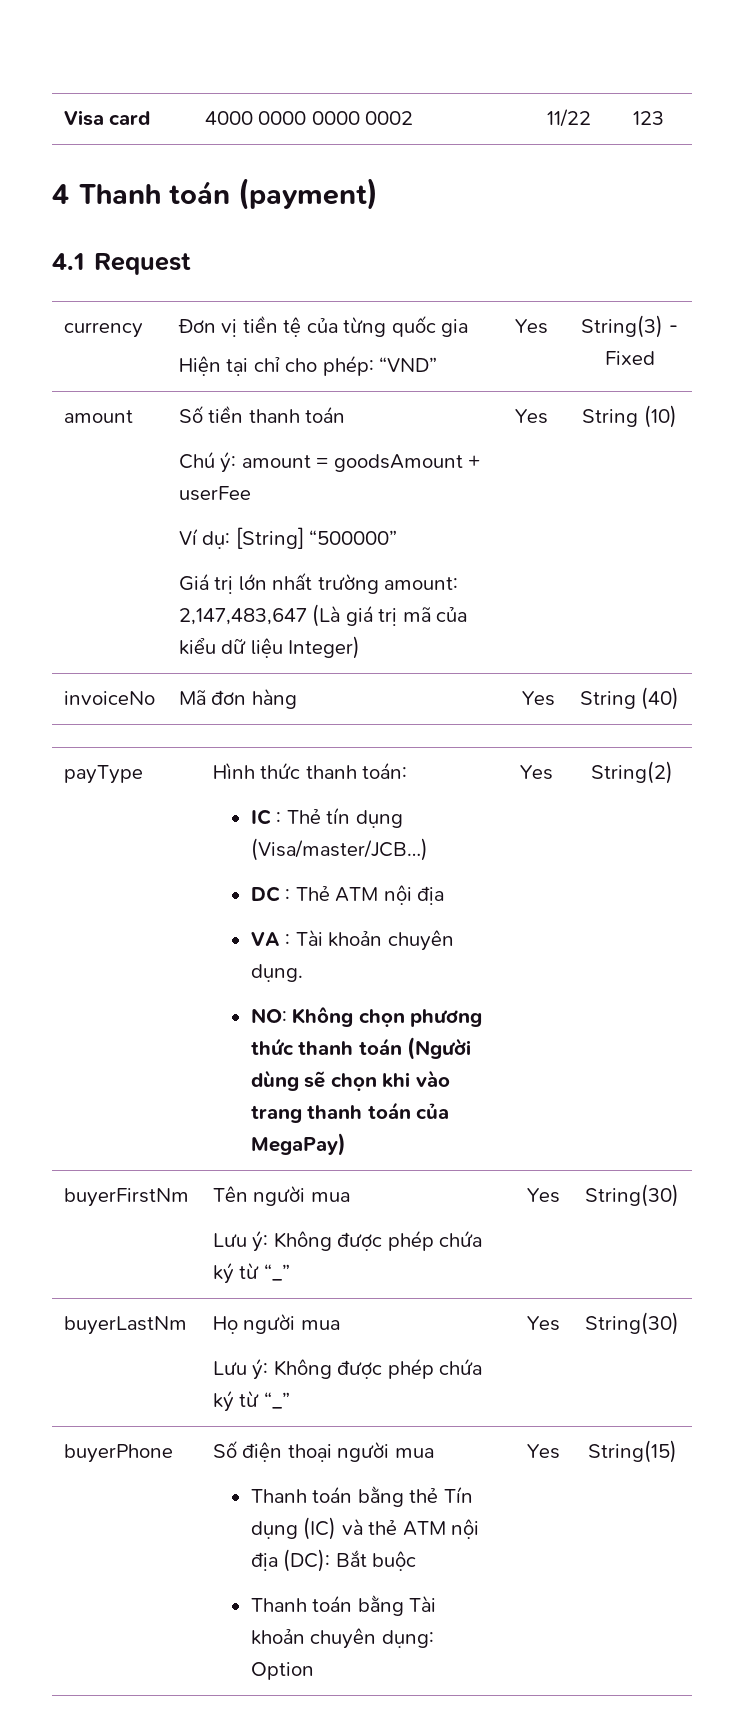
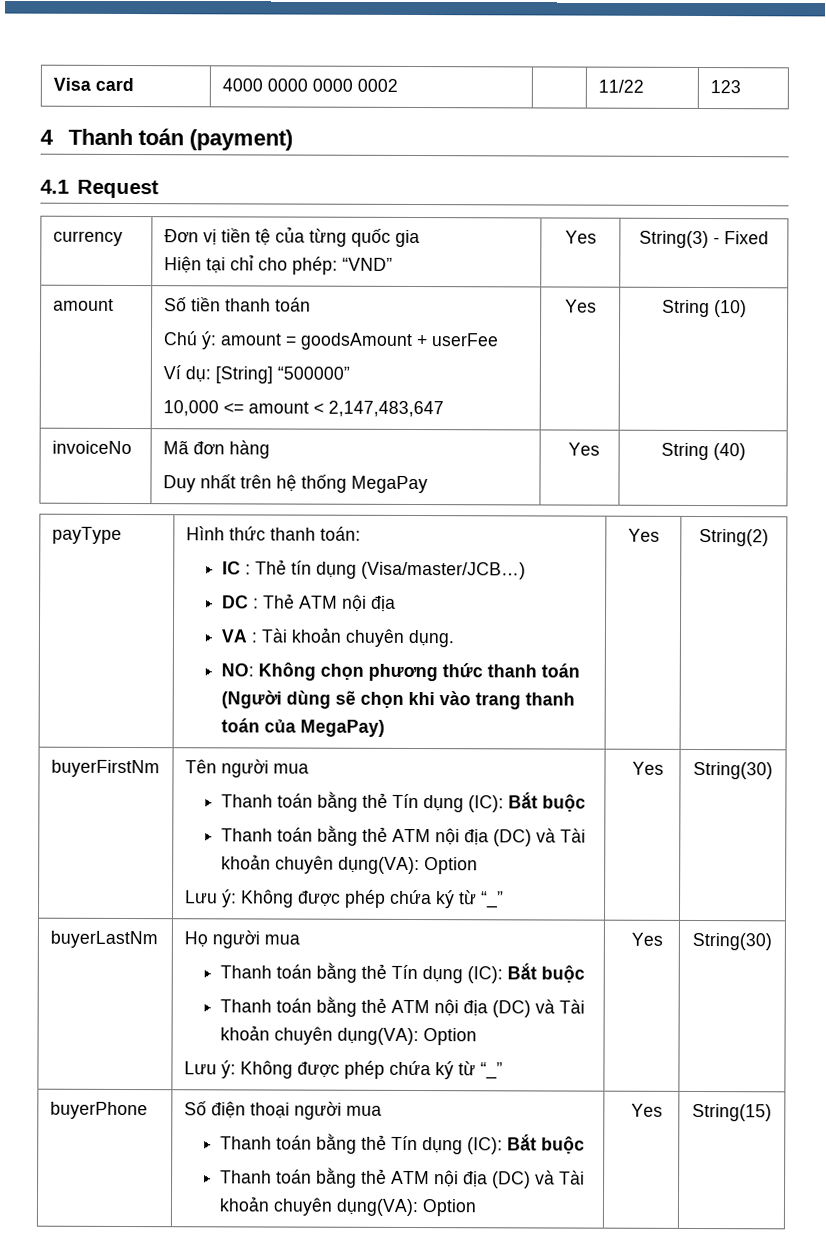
[178,572,459,594] [178,604,468,627] [178,636,361,659] Giá trị lớn nhất trường amount: 2,147,483,647 (Là giá trị mã của kiểu dữ liệu Integer) -> [162,400,444,418] 10,000 <= amount < 2,147,483,647
(297, 698) none -> [162,474,428,494] // Duy nhất trên hệ thống MegaPay
(350, 1197) none -> [221,791,587,813] [221,825,587,847] [221,854,479,875] // Thanh toán bằng thẻ Tín dụng (IC): Bắt buộc // Thanh toán bằng thẻ ATM nội địa (DC) và Tài khoản chuyên dụng(VA): Option
(340, 1325) none -> [220,962,586,984] [220,996,586,1018] [220,1025,478,1046] // Thanh toán bằng thẻ Tín dụng (IC): Bắt buộc // Thanh toán bằng thẻ ATM nội địa (DC) và Tài khoản chuyên dụng(VA): Option
[303,1517,480,1540] [250,1549,417,1572] [250,1595,437,1616] [250,1628,434,1649] (IC) và thẻ ATM nội địa (DC): Bắt buộc // Thanh toán bằng Tài khoản chuyên dụng: -> [467,1134,586,1155] [220,1167,586,1189] [219,1196,420,1217] (IC): Bắt buộc // Thanh toán bằng thẻ ATM nội địa (DC) và Tài khoản chuyên dụng(VA):

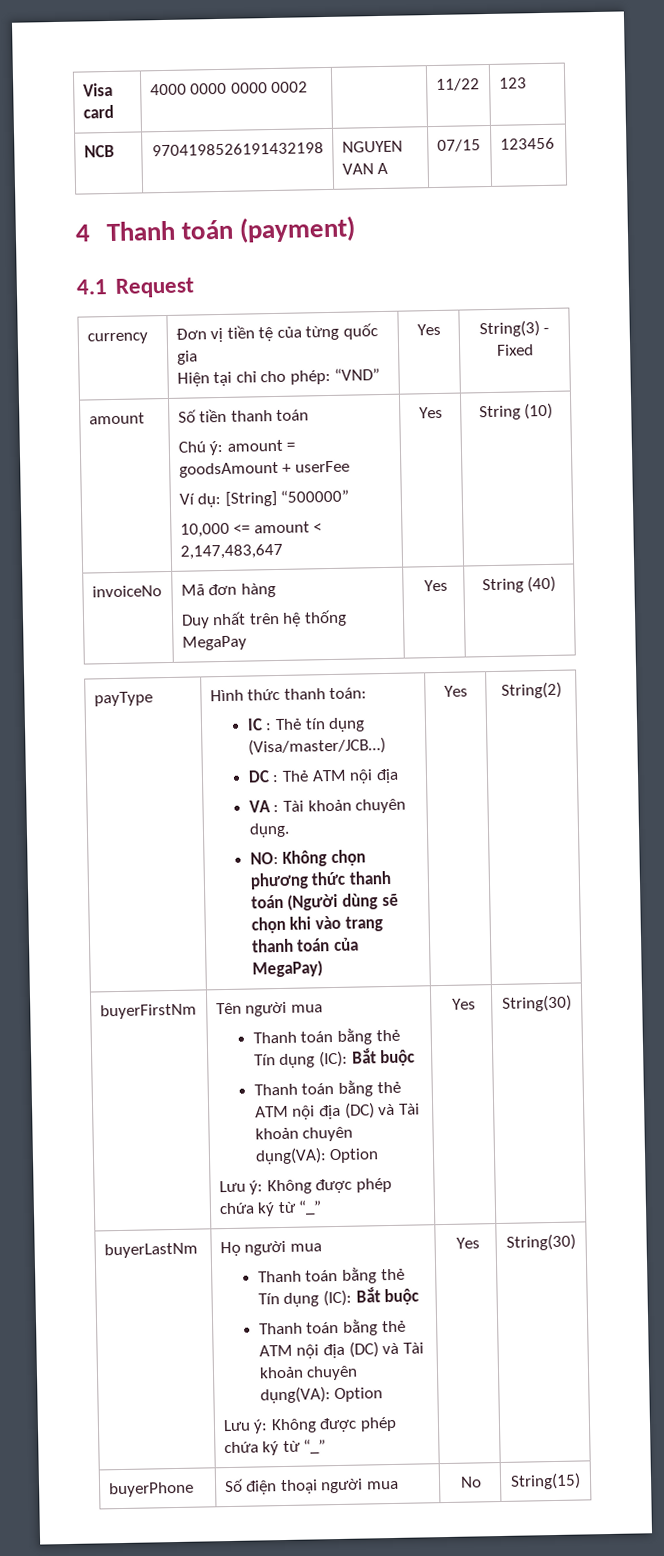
(741, 87) none -> [83,144,115,158] [152,142,325,157] [341,140,403,153] [341,162,389,175] [436,139,481,152] [499,137,555,150] // NCB | 9704198526191432198 | NGUYEN VAN A | 07/15 | 123456
[220,1133,586,1155] [220,1167,586,1189] [219,1196,478,1217] [630,1103,663,1117] // Thanh toán bằng thẻ Tín dụng (IC): Bắt buộc // Thanh toán bằng thẻ ATM nội địa (DC) và Tài khoản chuyên dụng(VA): Option | Yes -> [460,1476,483,1488] | No

